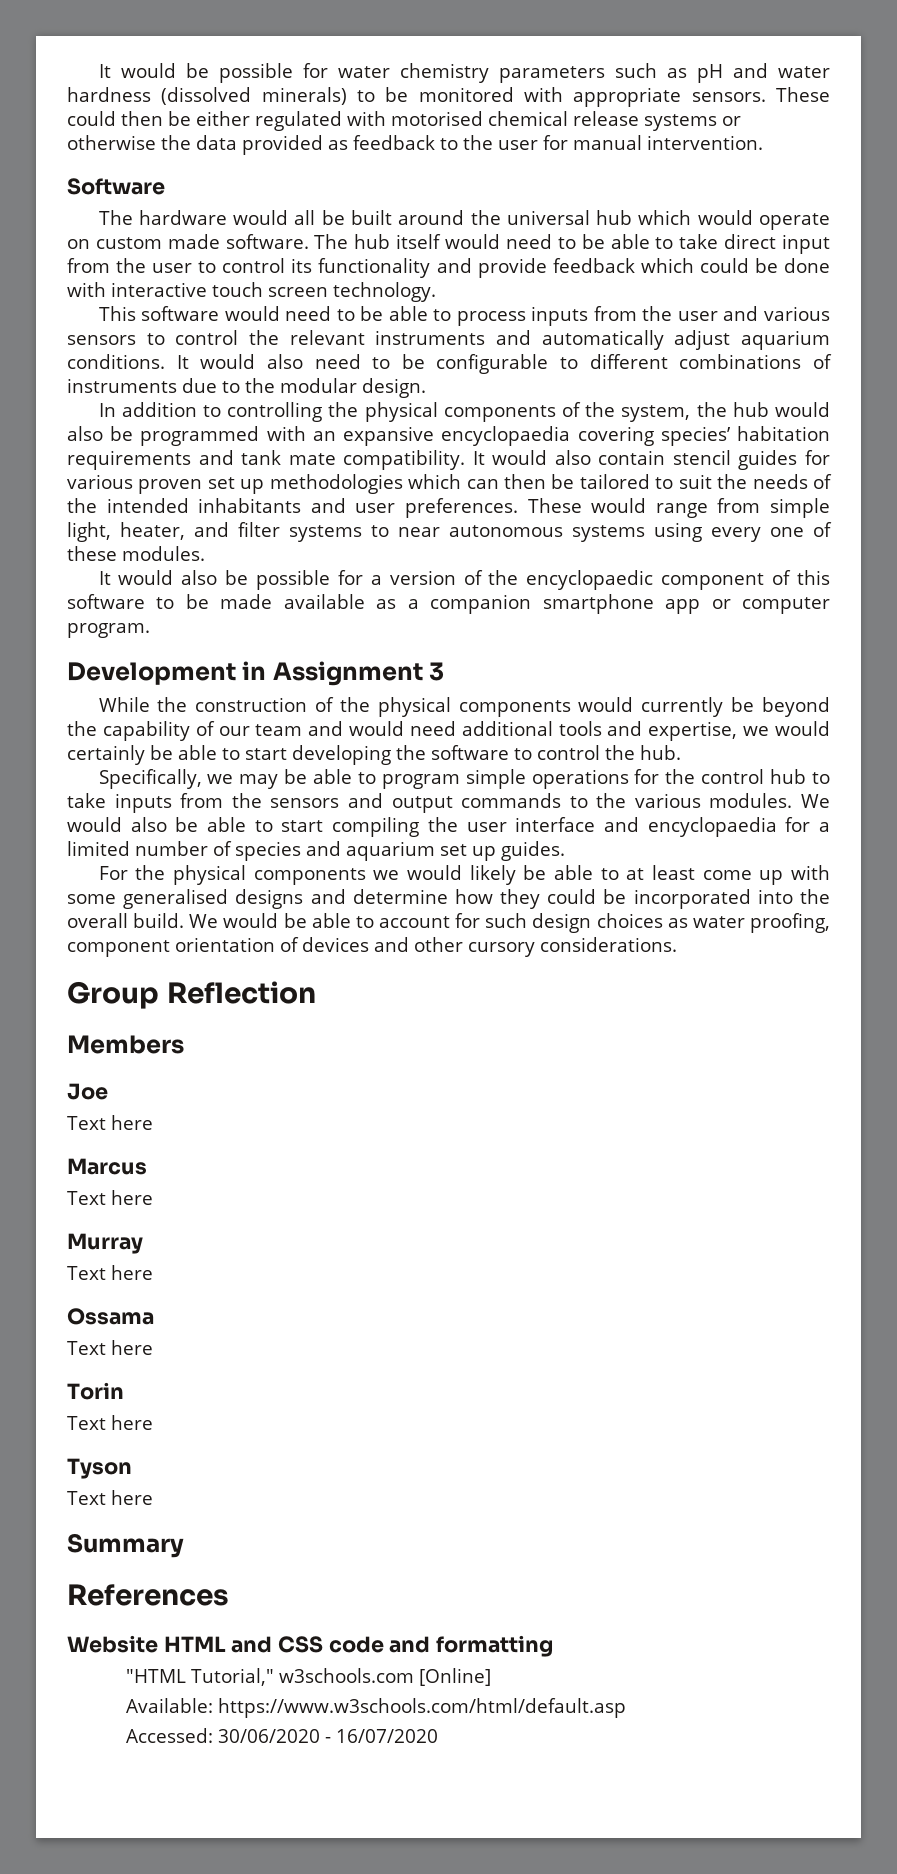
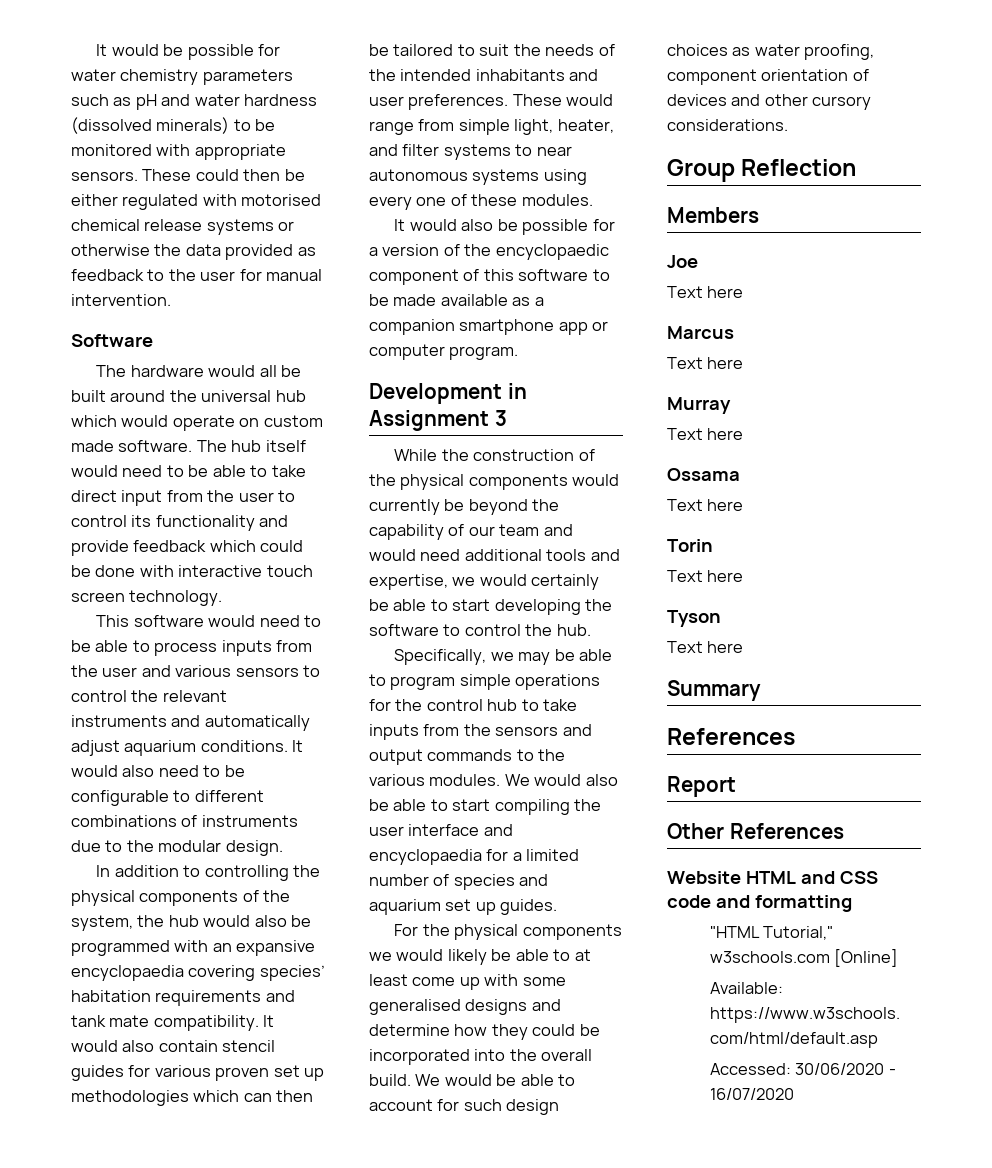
(229, 1595) none -> [667,776,736,797] [667,823,844,839] // Report // Other References

